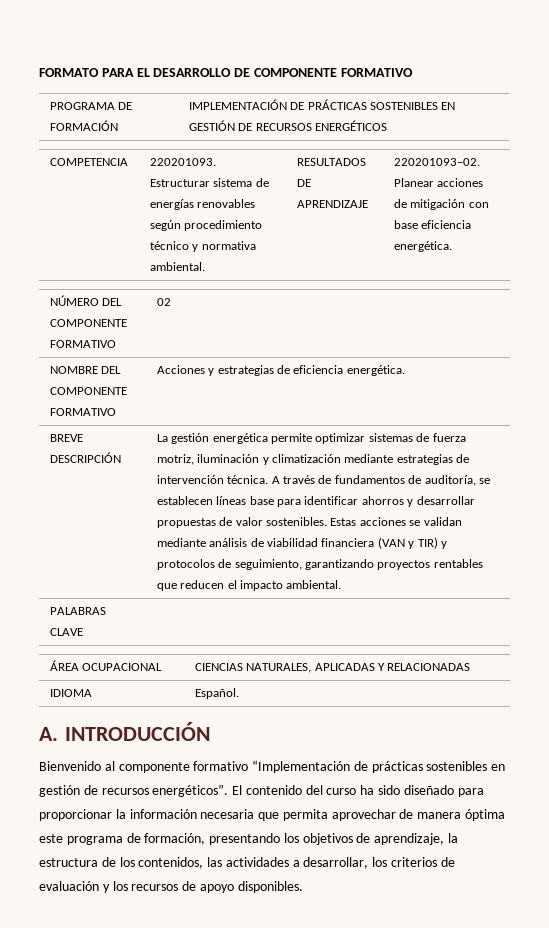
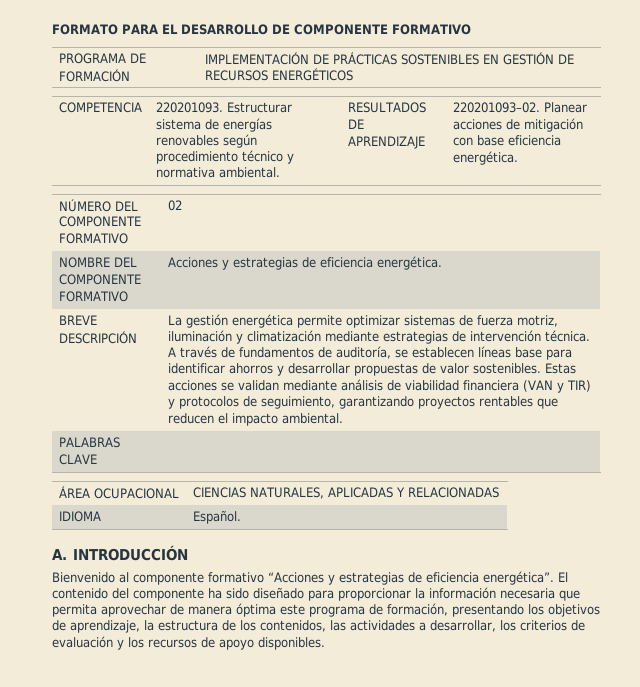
[252,760,506,773] [39,784,229,797] “Implementación de prácticas sostenibles en gestión de recursos energéticos”. -> [268,571,554,585] “Acciones y estrategias de eficiencia energética”.
[326,788,357,795] curso -> [133,588,204,601] componente

